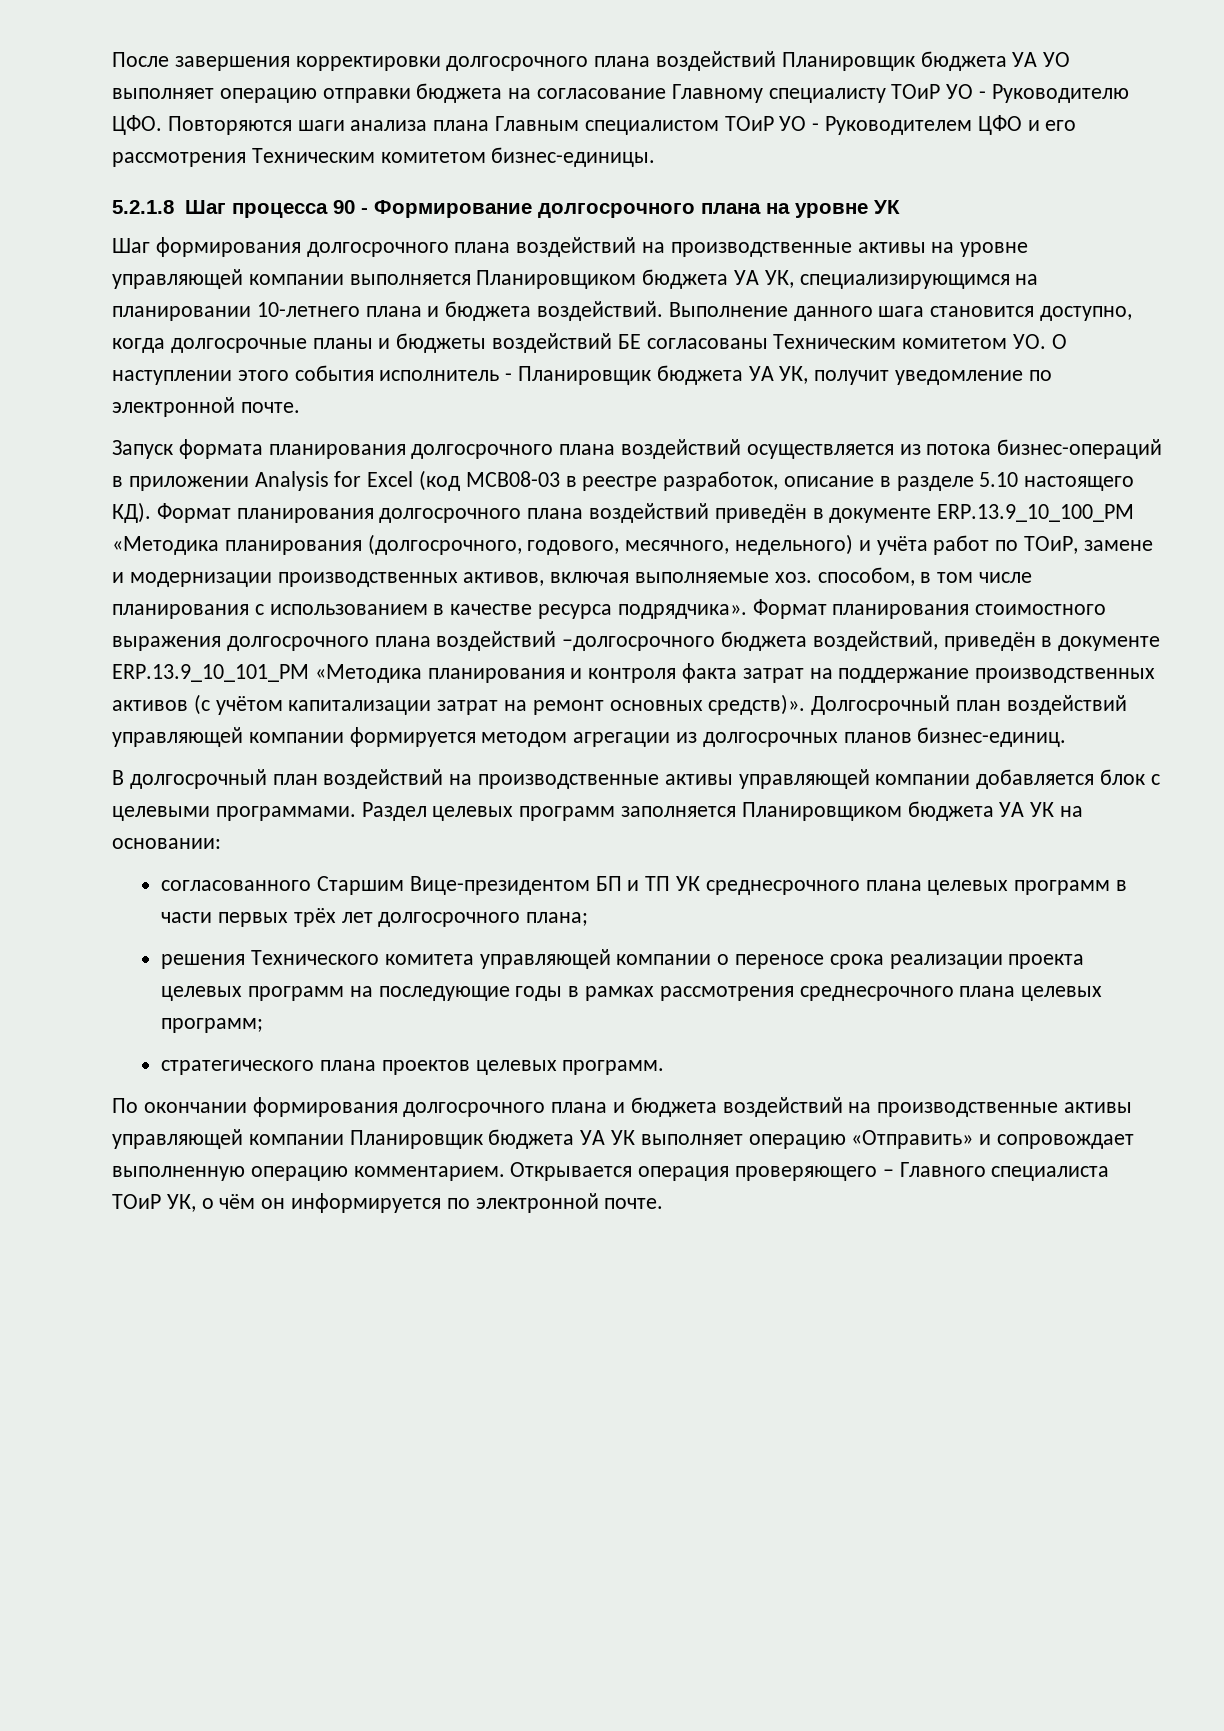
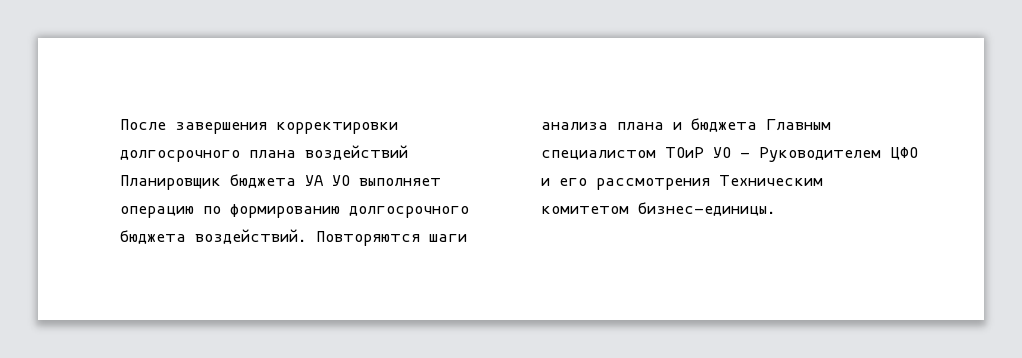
[322,83,1129,103] [112,115,162,135] отправки бюджета на согласование Главному специалисту ТОиР УО - Руководителю ЦФО. -> [203,204,469,218] [120,229,307,244] по формированию долгосрочного бюджета воздействий.
(490, 125) none -> [673,118,757,132] и бюджета
[112,200,900,218] [112,237,1029,257] [112,269,1039,289] [112,301,1133,321] [112,333,1067,353] [112,365,1052,385] [112,397,300,417] [112,439,1163,459] [112,470,1135,491] [112,502,1135,523] [112,534,1153,555] [112,567,1033,587] [112,599,1107,619] [112,631,1161,651] [112,663,1156,683] [112,694,1127,715] [112,727,1067,747] [112,769,1160,789] [112,801,1084,821] [112,838,221,849] [161,876,1128,895] [161,908,589,927] [161,949,1085,969] [161,986,1103,1001] [161,1018,264,1033] [161,1060,665,1075] [112,1097,1133,1117] [112,1129,1135,1149] [112,1162,1110,1181] [112,1193,664,1213] // 5.2.1.8 Шаг процесса 90 - Формирование долгосрочного плана на уровне УК // Шаг формирования долгосрочного плана воздействий на производственные активы на уровне управляющей компании выполняется Планировщиком бюджета УА УК, специализирующимся на планировании 10-летнего плана и бюджета воздействий. Выполнение данного шага становится доступно, когда долгосрочные планы и бюджеты воздействий БЕ согласованы Техническим комитетом УО. О наступлении этого события исполнитель - Планировщик бюджета УА УК, получит уведомление по электронной почте. // Запуск формата планирования долгосрочного плана воздействий осуществляется из потока бизнес-операций в приложении Analysis for Excel (код MCB08-03 в реестре разработок, описание в разделе 5.10 настоящего КД). Формат планирования долгосрочного плана воздействий приведён в документе ERP.13.9_10_100_PM «Методика планирования (долгосрочного, годового, месячного, недельного) и учёта работ по ТОиР, замене и модернизации производственных активов, включая выполняемые хоз. способом, в том числе планирования с использованием в качестве ресурса подрядчика». Формат планирования стоимостного выражения долгосрочного плана воздействий –долгосрочного бюджета воздействий, приведён в документе ERP.13.9_10_101_PM «Методика планирования и контроля факта затрат на поддержание производственных активов (с учётом капитализации затрат на ремонт основных средств)». Долгосрочный план воздействий управляющей компании формируется методом агрегации из долгосрочных планов бизнес-единиц. // В долгосрочный план воздействий на производственные активы управляющей компании добавляется блок с целевыми программами. Раздел целевых программ заполняется Планировщиком бюджета УА УК на основании: // согласованного Старшим Вице-президентом БП и ТП УК среднесрочного плана целевых программ в части первых трёх лет долгосрочного плана; // решения Технического комитета управляющей компании о переносе срока реализации проекта целевых программ на последующие годы в рамках рассмотрения среднесрочного плана целевых программ; // стратегического плана проектов целевых программ. // По окончании формирования долгосрочного плана и бюджета воздействий на производственные активы управляющей компании Планировщик бюджета УА УК выполняет операцию «Отправить» и сопровождает выполненную операцию комментарием. Открывается операция проверяющего – Главного специалиста ТОиР УК, о чём он информируется по электронной почте. -> (776, 209) none

